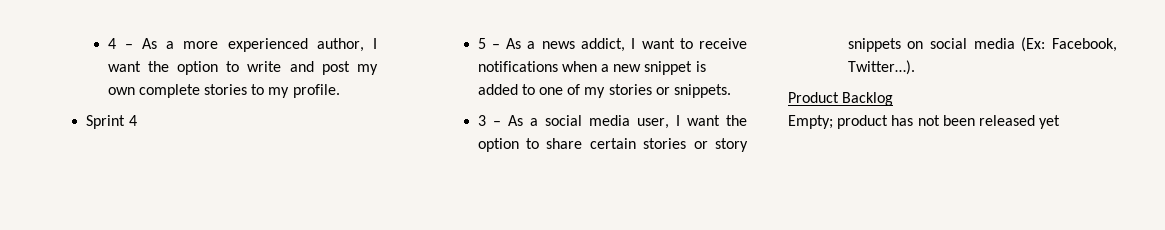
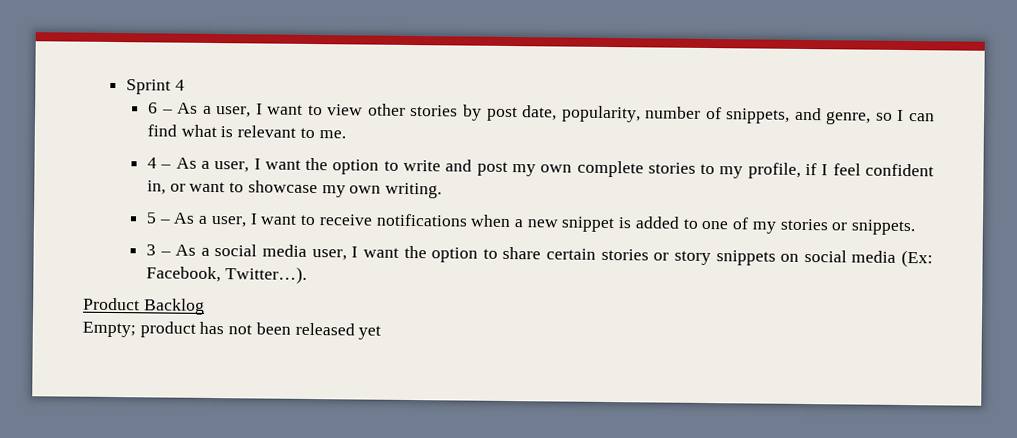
(107, 43) none -> [126,79,185,95] [148,102,935,125] [147,124,346,139] Sprint 4 // 6 – As a user, I want to view other stories by post date, popularity, number of snippets, and genre, so I can find what is relevant to me. //
[183,38,364,52] more experienced author, -> [214,161,250,173] user,
[292,84,340,98] [86,115,137,129] profile. // Sprint 4 -> [747,162,934,179] [147,180,443,199] profile, if I feel confident in, or want to showcase my own writing.
[541,38,625,52] news addict, -> [210,215,247,228] user,

